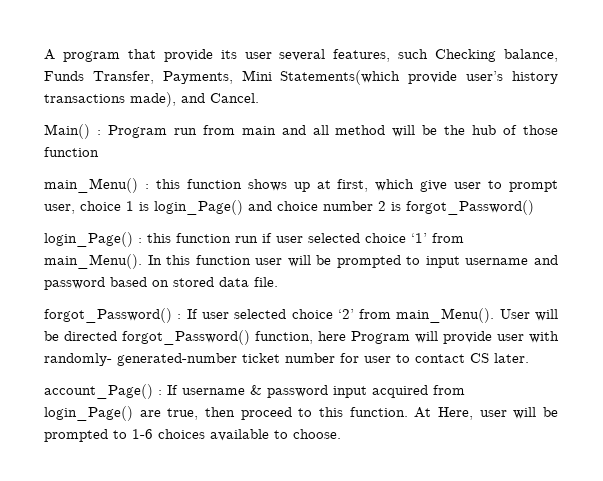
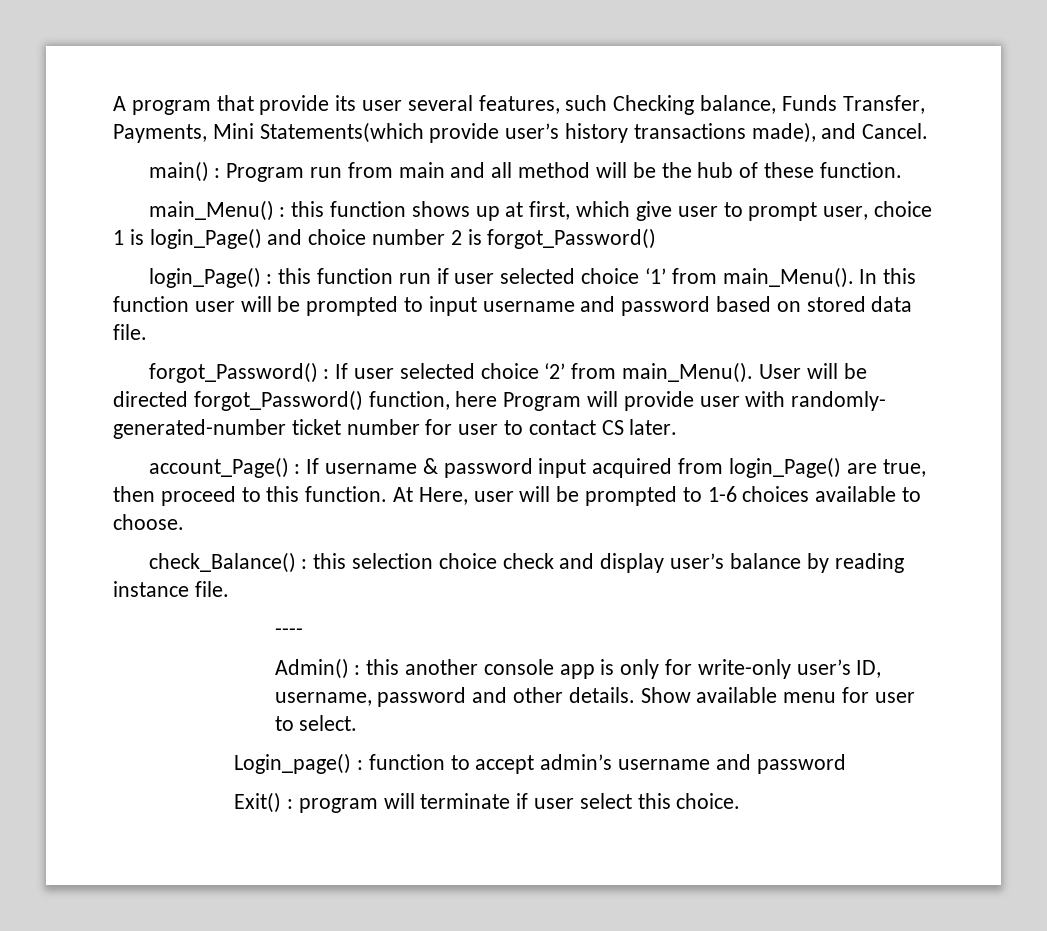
[44,124,90,139] Main() -> [148,161,209,182] main()
[523,125,559,135] [44,147,99,157] those function -> [763,162,902,178] these function.
(341, 434) none -> [148,552,904,573] [113,581,229,597] [274,628,303,636] [274,658,882,679] [274,687,915,707] [274,715,358,731] [234,753,846,774] [234,792,741,813] // check_Balance() : this selection choice check and display user’s balance by reading instance file. // ---- // Admin() : this another console app is only for write-only user’s ID, username, password and other details. Show available menu for user to select. // Login_page() : function to accept admin’s username and password // Exit() : program will terminate if user select this choice.

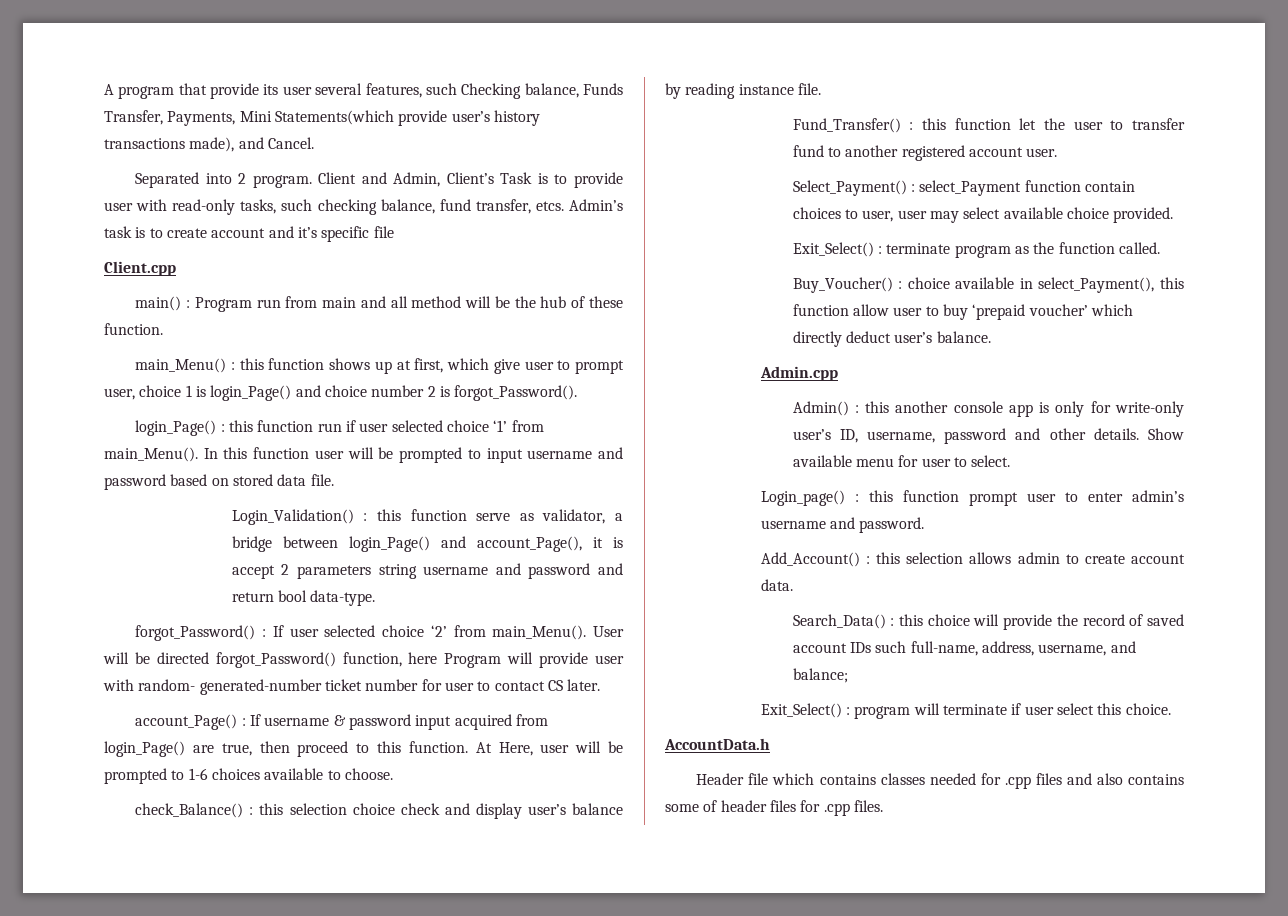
(929, 131) none -> [135,172,623,188] [104,199,624,215] [104,226,394,242] [104,261,176,276] // Separated into 2 program. Client and Admin, Client’s Task is to provide user with read-only tasks, such checking balance, fund transfer, etcs. Admin’s task is to create account and it’s specific file // Client.cpp
[487,228,657,249] forgot_Password() -> [454,385,578,401] forgot_Password().
(147, 332) none -> [231,509,624,525] [231,536,623,552] [231,563,624,579] [231,590,376,606] // Login_Validation() : this function serve as validator, a bridge between login_Page() and account_Page(), it is accept 2 parameters string username and password and return bool data-type.
[791,391,887,411] randomly- -> [138,679,196,691] random-
[274,628,303,636] ---- -> [792,118,1185,133] [792,145,1058,161] [792,180,1135,196] [792,207,1174,223] [792,242,1160,258] [792,277,1184,293] [792,304,1133,320] [792,331,991,347] [759,366,838,381] Fund_Transfer() : this function let the user to transfer fund to another registered account user. // Select_Payment() : select_Payment function contain choices to user, user may select available choice provided. // Exit_Select() : terminate program as the function called. // Buy_Voucher() : choice available in select_Payment(), this function allow user to buy ‘prepaid voucher’ which directly deduct user’s balance. // Admin.cpp
[368,754,846,774] [234,792,282,813] function to accept admin’s username and password // Exit() -> [868,490,1184,506] [760,517,925,533] [760,552,1185,567] [760,579,793,591] [792,614,1184,630] [792,641,1136,656] [792,668,848,683] [760,703,842,718] this function prompt user to enter admin’s username and password. // Add_Account() : this selection allows admin to create account data. // Search_Data() : this choice will provide the record of saved account IDs such full-name, address, username, and balance; // Exit_Select()
(741, 801) none -> [664,738,770,750] [696,773,1184,789] [665,800,883,816] // AccountData.h // Header file which contains classes needed for .cpp files and also contains some of header files for .cpp files.

